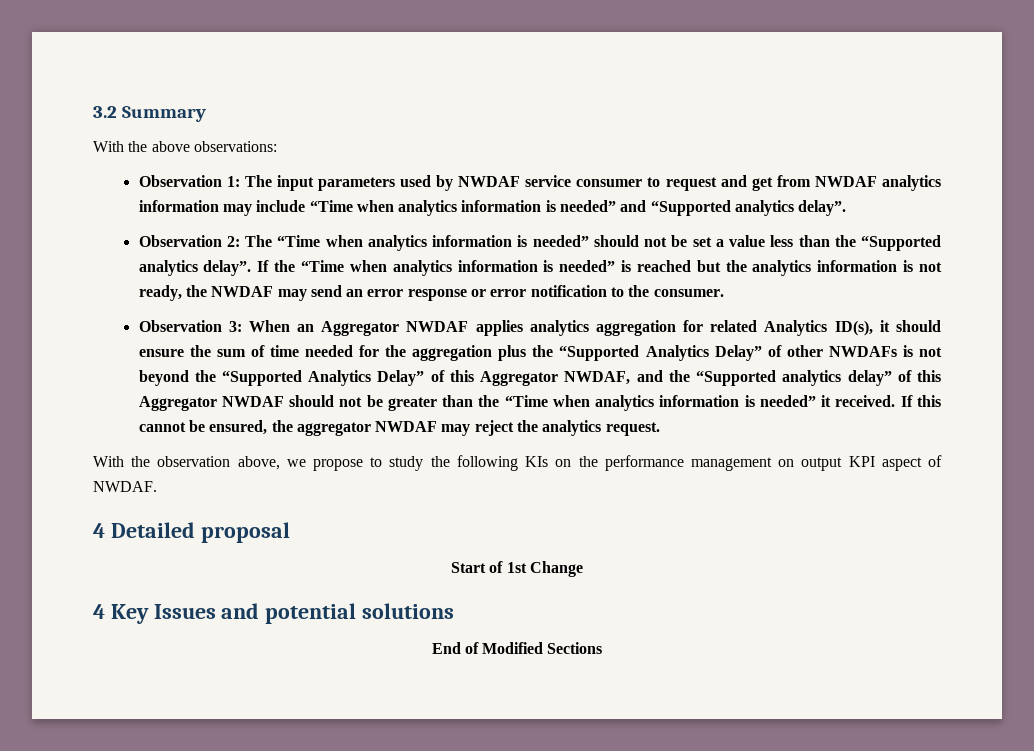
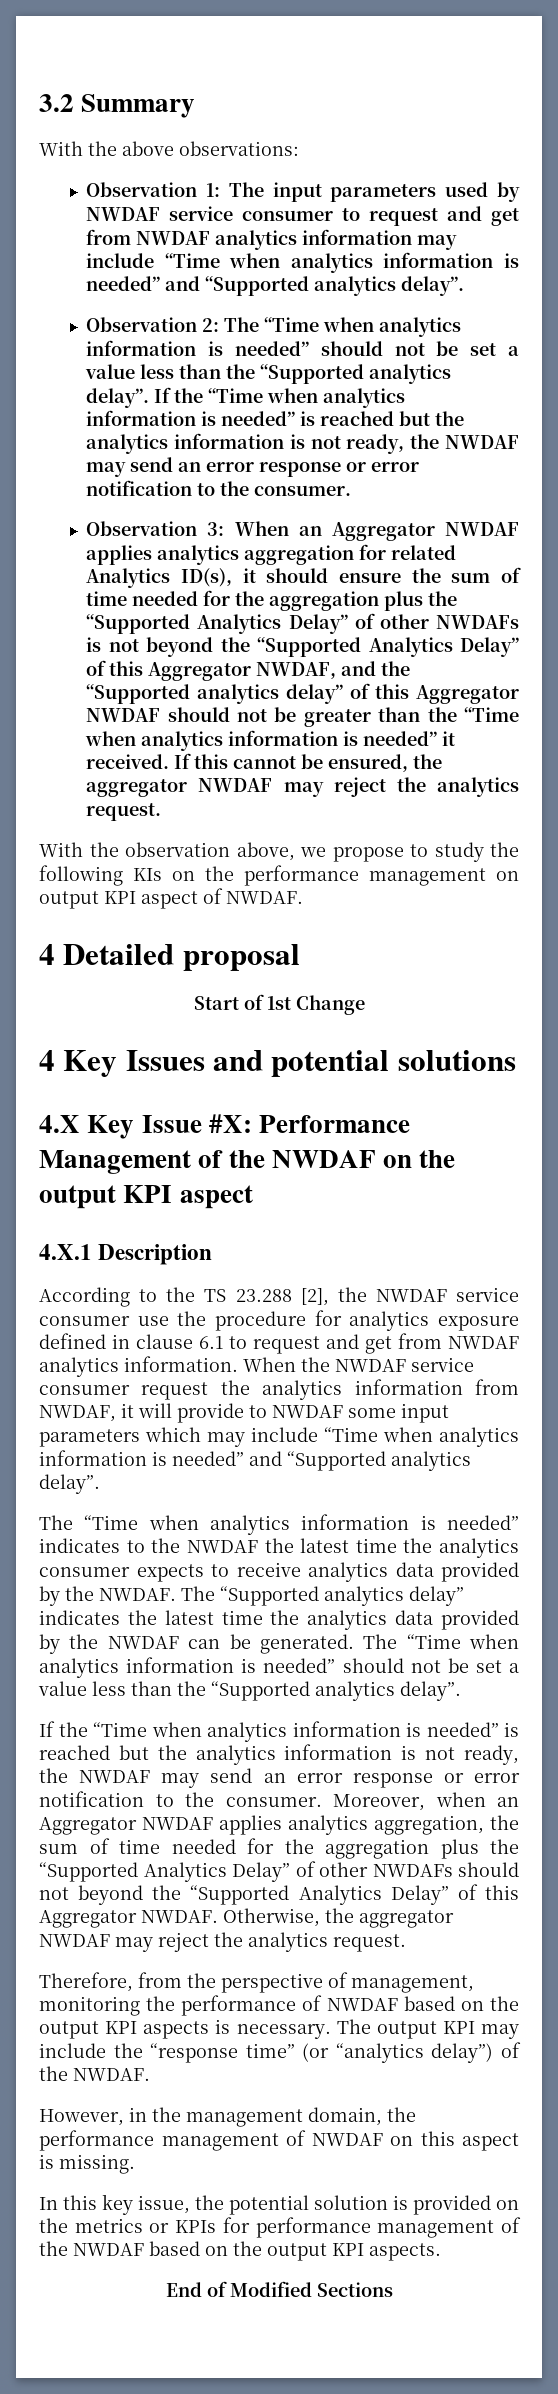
(455, 611) none -> [39,1114,411,1139] [39,1150,456,1174] [39,1185,253,1209] [39,1244,213,1265] [39,1287,519,1307] [39,1310,519,1331] [39,1333,519,1354] [39,1356,474,1377] [39,1379,519,1400] [39,1403,449,1423] [39,1427,519,1447] [39,1450,471,1471] [39,1474,100,1494] [39,1514,519,1535] [39,1538,519,1558] [39,1562,519,1582] [39,1586,464,1606] [39,1610,519,1630] [39,1634,519,1654] [39,1657,519,1678] [38,1681,461,1701] [39,1721,519,1742] [39,1744,519,1765] [39,1768,520,1788] [39,1791,519,1811] [39,1815,519,1835] [39,1838,519,1859] [39,1861,519,1882] [39,1884,519,1905] [39,1908,454,1928] [39,1932,406,1952] [39,1972,474,1993] [39,1995,520,2016] [39,2019,519,2039] [39,2042,521,2063] [39,2066,150,2081] [39,2107,416,2127] [39,2130,519,2151] [39,2154,135,2174] [39,2194,519,2215] [39,2217,521,2238] [39,2241,441,2261] // 4.X Key Issue #X: Performance Management of the NWDAF on the output KPI aspect // 4.X.1 Description // According to the TS 23.288 [2], the NWDAF service consumer use the procedure for analytics exposure defined in clause 6.1 to request and get from NWDAF analytics information. When the NWDAF service consumer request the analytics information from NWDAF, it will provide to NWDAF some input parameters which may include “Time when analytics information is needed” and “Supported analytics delay”. // The “Time when analytics information is needed” indicates to the NWDAF the latest time the analytics consumer expects to receive analytics data provided by the NWDAF. The “Supported analytics delay” indicates the latest time the analytics data provided by the NWDAF can be generated. The “Time when analytics information is needed” should not be set a value less than the “Supported analytics delay”. // If the “Time when analytics information is needed” is reached but the analytics information is not ready, the NWDAF may send an error response or error notification to the consumer. Moreover, when an Aggregator NWDAF applies analytics aggregation, the sum of time needed for the aggregation plus the “Supported Analytics Delay” of other NWDAFs should not beyond the “Supported Analytics Delay” of this Aggregator NWDAF. Otherwise, the aggregator NWDAF may reject the analytics request. // Therefore, from the perspective of management, monitoring the performance of NWDAF based on the output KPI aspects is necessary. The output KPI may include the “response time” (or “analytics delay”) of the NWDAF. // However, in the management domain, the performance management of NWDAF on this aspect is missing. // In this key issue, the potential solution is provided on the metrics or KPIs for performance management of the NWDAF based on the output KPI aspects.

